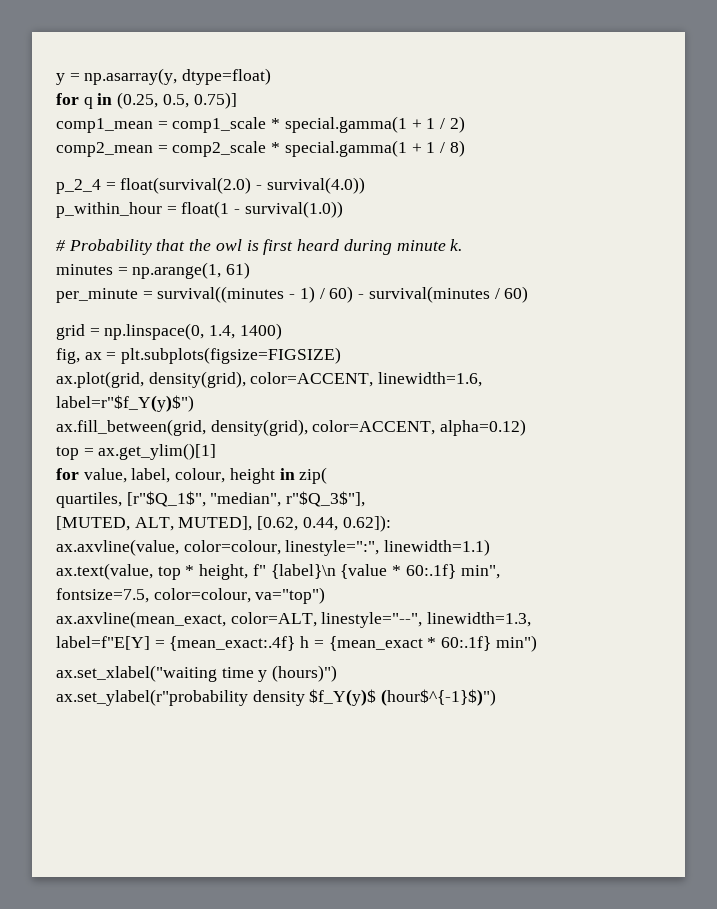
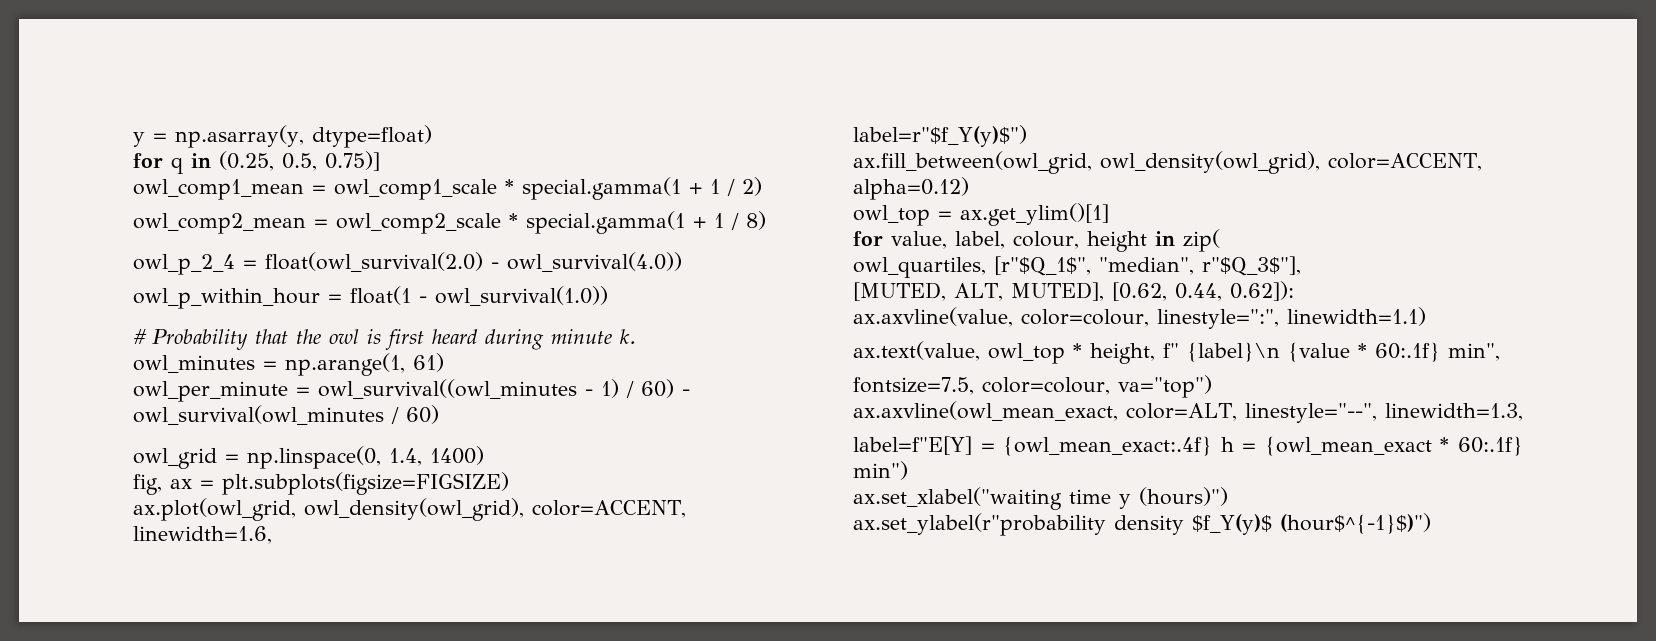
[56,117,267,133] comp1_mean = comp1_scale -> [133,179,497,200] owl_comp1_mean = owl_comp1_scale
[56,141,267,157] comp2_mean = comp2_scale -> [133,213,501,234] owl_comp2_mean = owl_comp2_scale
[56,177,365,194] [56,202,162,218] p_2_4 = float(survival(2.0) - survival(4.0)) // p_within_hour -> [133,252,682,275] [133,288,320,309] owl_p_2_4 = float(owl_survival(2.0) - owl_survival(4.0)) // owl_p_within_hour
[244,201,343,218] survival(1.0)) -> [435,286,608,306] owl_survival(1.0))
[56,264,113,275] minutes -> [133,355,255,373] owl_minutes
[56,286,285,303] per_minute = survival((minutes -> [133,379,577,402] owl_per_minute = owl_survival((owl_minutes
[368,286,490,303] survival(minutes -> [133,405,384,425] owl_survival(owl_minutes
[56,324,85,340] grid -> [133,448,217,469] owl_grid
[56,371,246,388] ax.plot(grid, density(grid), -> [133,498,524,521] ax.plot(owl_grid, owl_density(owl_grid),
[56,419,308,436] ax.fill_between(grid, density(grid), -> [853,151,1320,174] ax.fill_between(owl_grid, owl_density(owl_grid),
[56,446,79,460] top -> [853,205,930,226] owl_top
[56,492,122,508] quartiles, -> [853,257,986,278] owl_quartiles,
[157,566,181,580] top -> [988,343,1065,364] owl_top
[56,611,226,628] ax.axvline(mean_exact, -> [853,401,1118,421] ax.axvline(owl_mean_exact,
[169,636,296,651] {mean_exact:.4f} -> [1003,436,1213,456] {owl_mean_exact:.4f}
[328,636,423,651] {mean_exact -> [1264,436,1432,456] {owl_mean_exact

